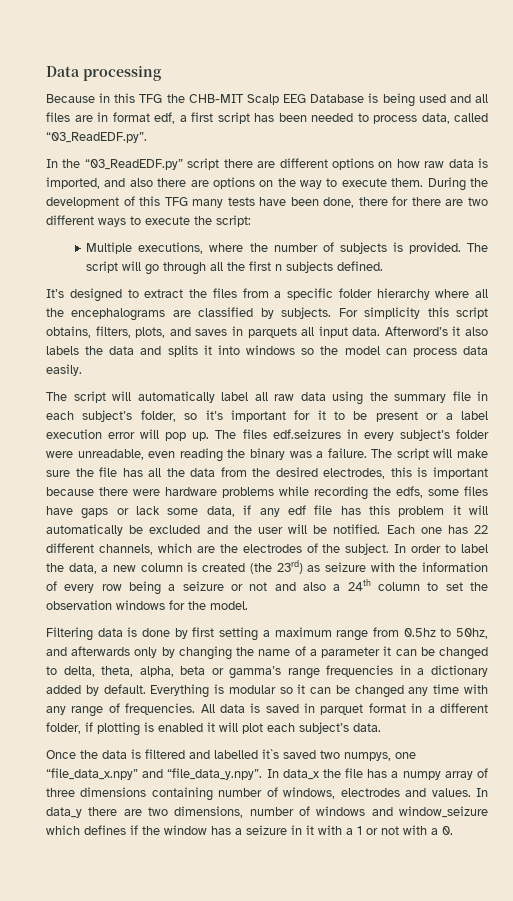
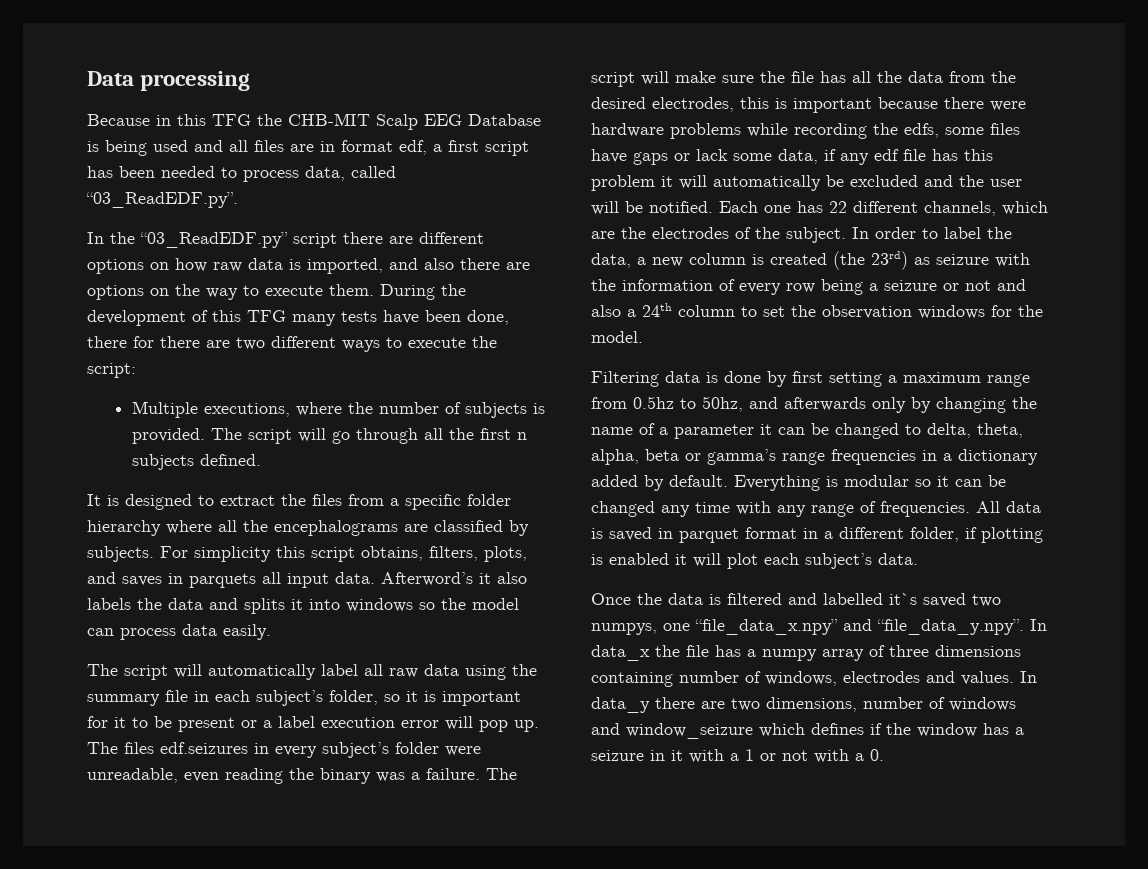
[46,289,64,298] It’s -> [87,494,119,506] It is
[205,410,223,420] it’s -> [406,691,436,702] it is

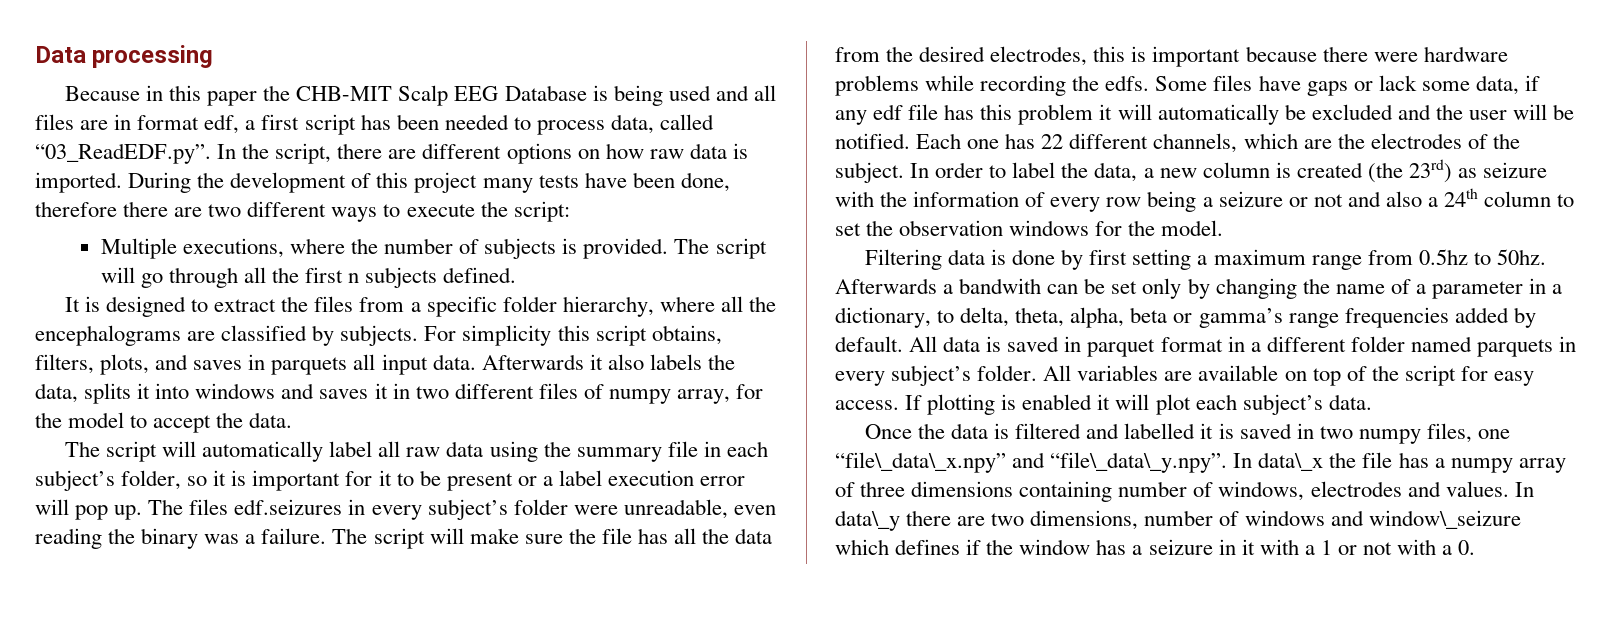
[212,114,251,126] TFG -> [207,91,258,106] paper
(238, 200) // -> (211, 153) none
[140,232,337,248] “03_ReadEDF.py” script -> [275,143,332,164] script,
[307,258,530,274] [87,284,374,300] imported, and also there are options on the way to execute them. -> [35,172,122,193] imported.
[247,310,286,322] TFG -> [414,172,478,193] project
[87,336,154,348] there for -> [35,201,117,217] therefore
[87,520,161,536] hierarchy -> [562,296,654,317] hierarchy,
[381,572,473,586] Afterword’s -> [481,354,584,370] Afterwards
[168,598,238,610] data and -> [35,383,78,403] data,
[419,598,519,610] [87,624,271,640] so the model can process data easily. -> [281,383,764,404] [35,412,293,433] and saves it in two different files of numpy array, for the model to accept the data.
[904,123,984,138] edfs, some -> [1105,75,1208,91] edfs. Some
[702,396,866,412] 50hz, and afterwards -> [1496,249,1546,265] [835,278,1138,294] 50hz. Afterwards a bandwith can be set
[760,423,899,439] it can be changed -> [1529,278,1563,294] [835,307,931,328] in a dictionary,
[922,449,1038,465] [591,475,1006,491] [591,501,970,517] in a dictionary added by default. Everything is modular so it can be changed any time with any range of frequencies. -> [1454,307,1536,328] [835,336,903,352] added by default.
[910,527,977,542] folder, if -> [1350,336,1577,357] [835,365,1534,386] [835,395,923,410] folder named parquets in every subject’s folder. All variables are available on top of the script for easy access. If
[889,593,1001,607] [591,619,1047,635] [591,645,650,661] it`s saved two numpys, one “file_data_x.npy” and “file_data_y.npy”. In data_x -> [1200,423,1510,444] [835,452,1324,473] it is saved in two numpy files, one “file\_data\_x.npy” and “file\_data\_y.npy”. In data\_x
[591,697,650,713] data_y -> [835,510,900,531] data\_y
[626,723,753,739] window_seizure -> [1368,510,1521,529] window\_seizure

